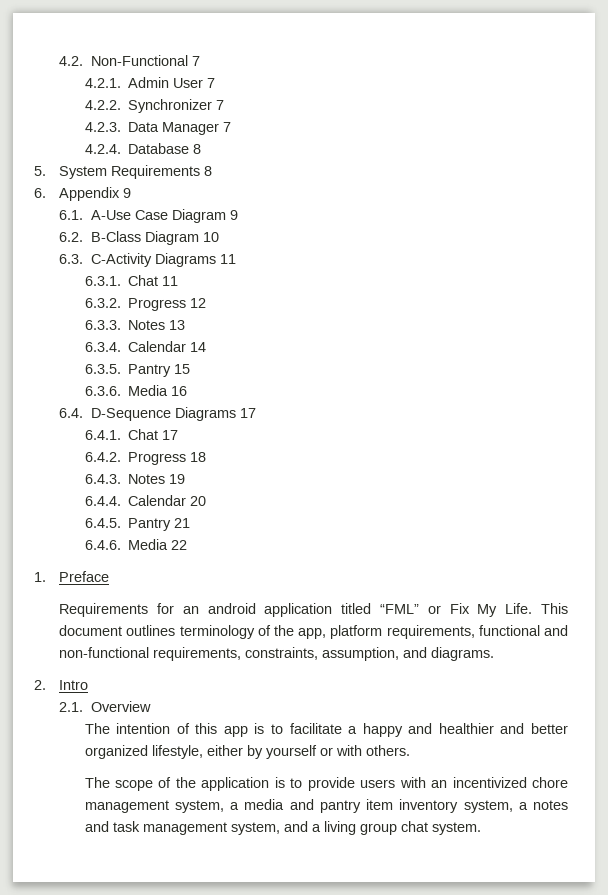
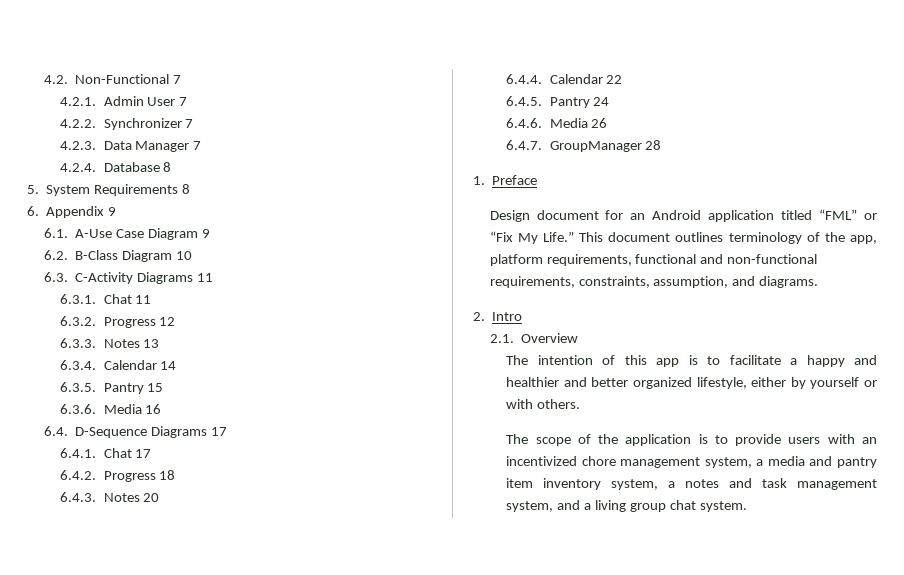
[168,474,185,484] 19 -> [143,493,160,502] 20
[189,496,206,506] 20 -> [606,75,623,84] 22
[173,518,190,528] 21 -> [593,97,610,106] 24
[170,540,187,550] 22 -> [591,118,608,128] [506,140,662,152] 26 // 6.4.7. GroupManager 28
[59,603,149,617] Requirements -> [489,210,599,222] Design document
[207,603,256,614] android -> [652,210,702,220] Android
[449,603,533,617] Fix My Life. -> [489,231,574,244] “Fix My Life.”

